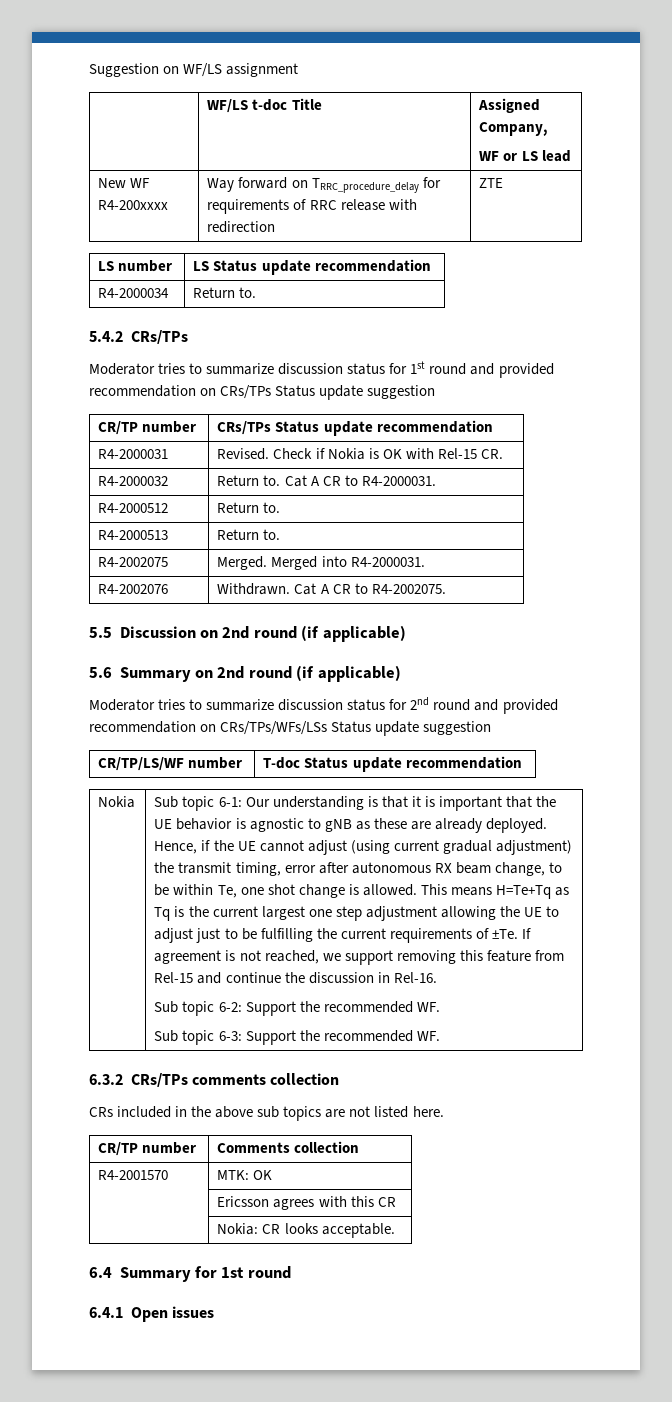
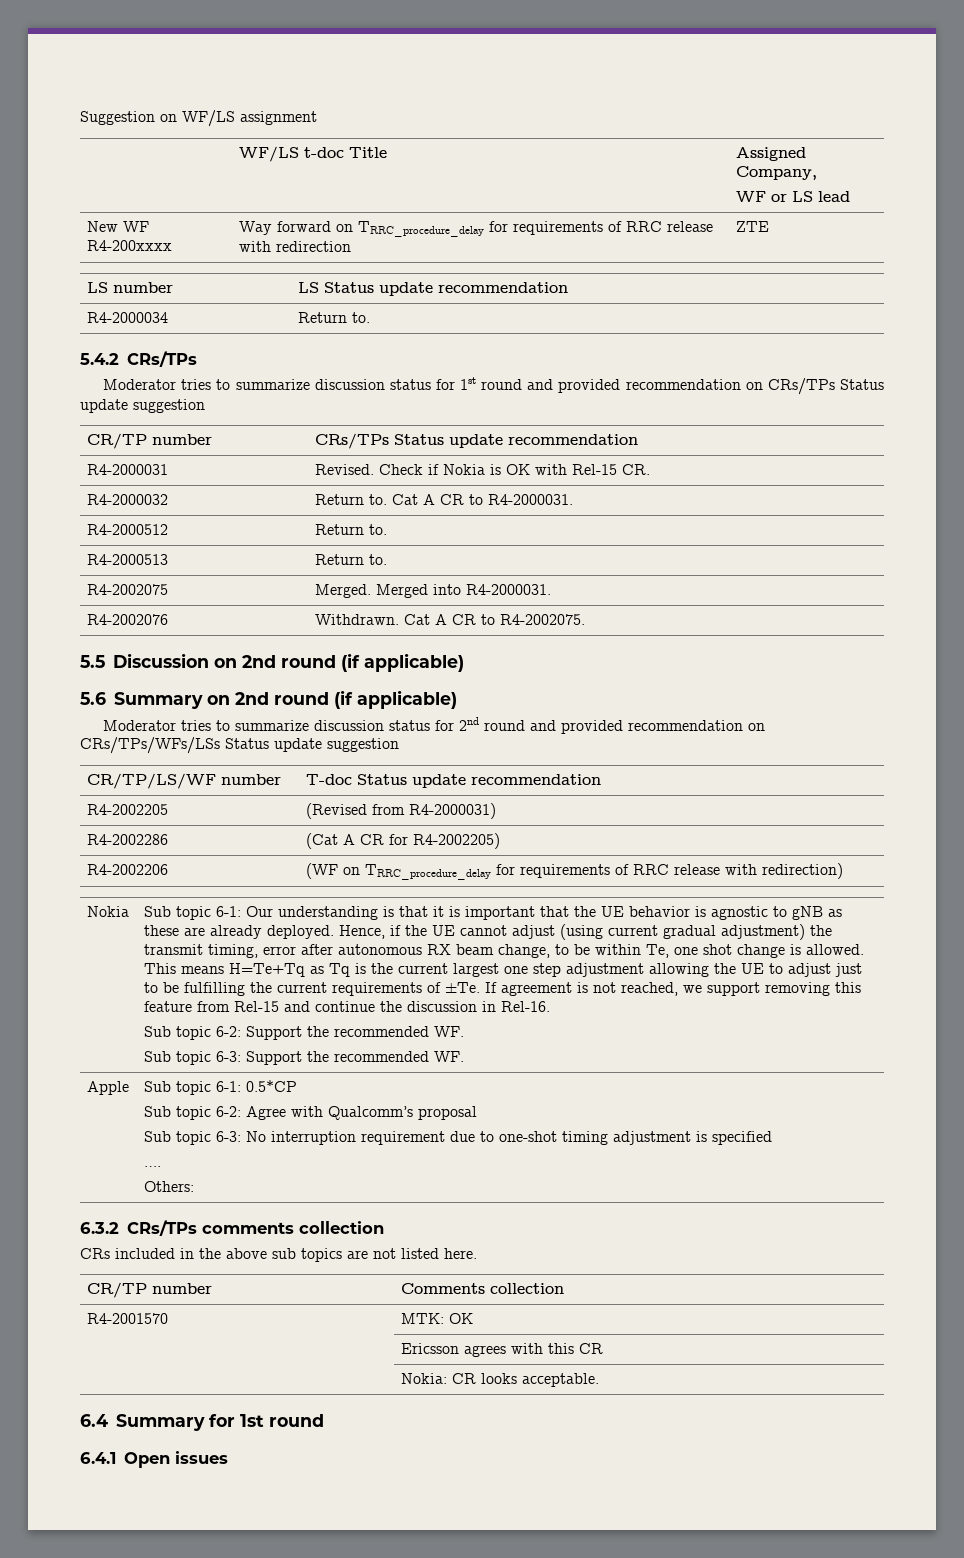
(522, 762) none -> [87,804,169,815] [306,803,497,819] [87,834,169,845] [306,833,501,849] [87,864,169,875] [306,863,844,880] // R4-2002205 | (Revised from R4-2000031) // R4-2002286 | (Cat A CR for R4-2002205) // R4-2002206 | (WF on TRRC_procedure_delay for requirements of RRC release with redirection)
(440, 1036) none -> [87,1081,130,1095] [144,1080,298,1095] [144,1106,478,1120] [144,1131,773,1145] [144,1166,162,1167] [144,1181,195,1192] // Apple | Sub topic 6-1: 0.5*CP // Sub topic 6-2: Agree with Qualcomm’s proposal // Sub topic 6-3: No interruption requirement due to one-shot timing adjustment is specified // …. // Others:

